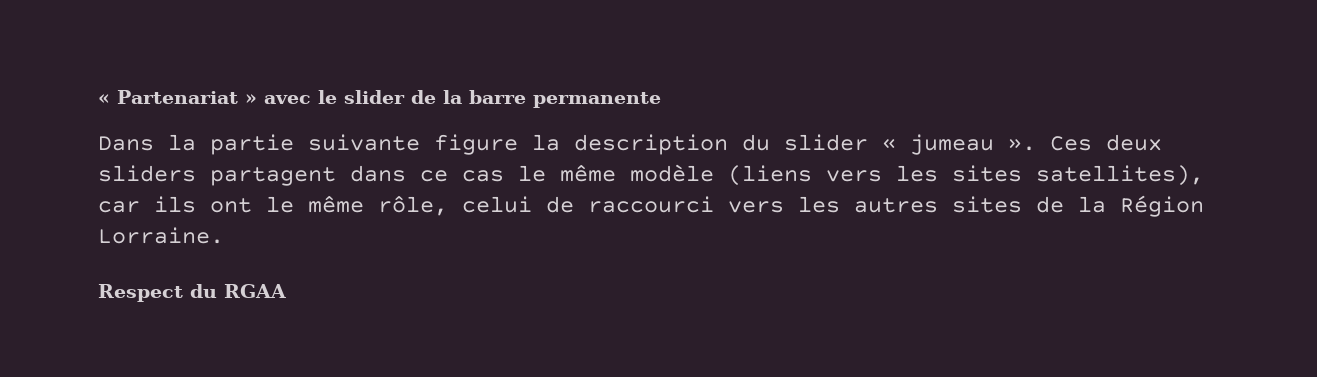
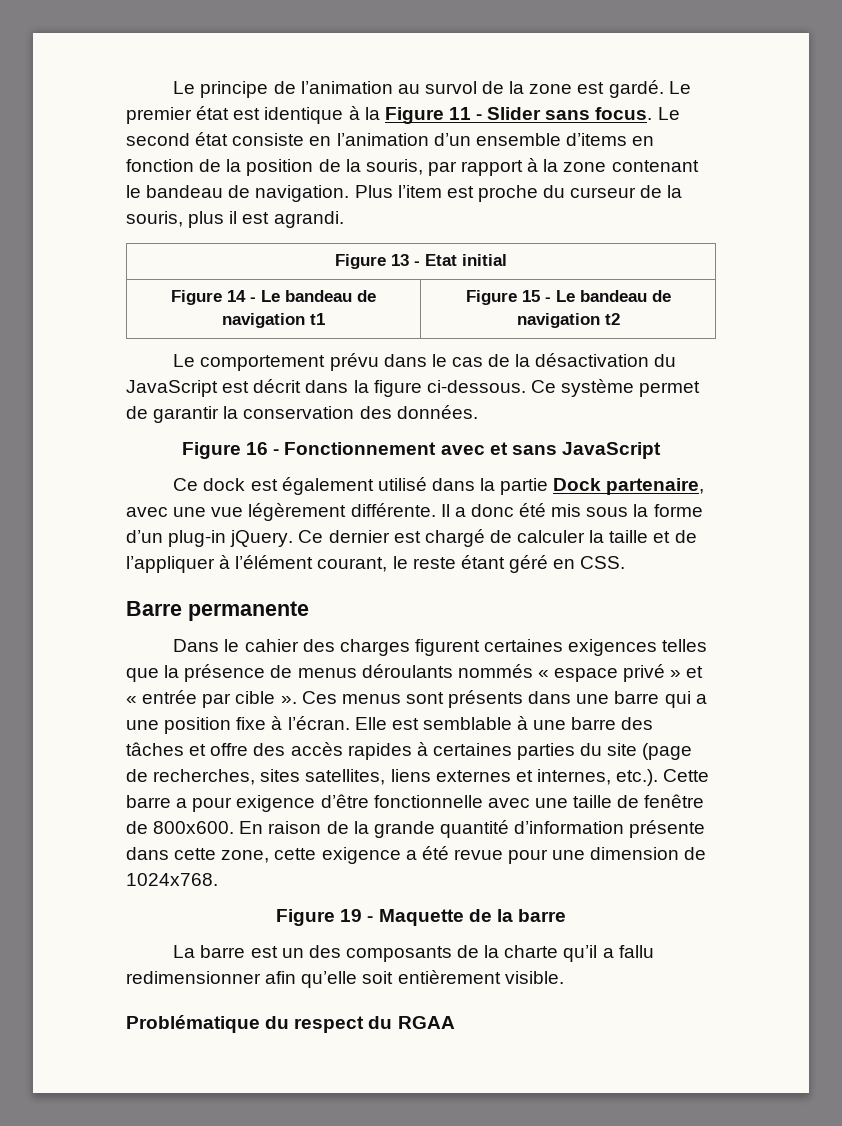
[98,90,661,108] [98,134,1162,155] [98,164,1204,186] [98,195,1204,217] [98,227,224,244] [98,284,183,302] « Partenariat » avec le slider de la barre permanente // Dans la partie suivante figure la description du slider « jumeau ». Ces deux sliders partagent dans ce cas le même modèle (liens vers les sites satellites), car ils ont le même rôle, celui de raccourci vers les autres sites de la Région Lorraine. // Respect -> [173,80,691,98] [126,106,680,124] [126,132,655,146] [126,158,699,176] [126,185,683,202] [126,211,344,228] [335,254,507,269] [171,290,376,305] [222,313,325,328] [465,290,671,305] [516,313,620,328] [173,353,677,371] [126,379,701,397] [126,405,478,423] [182,442,661,459] [173,477,705,495] [126,503,703,521] [126,529,697,547] [126,555,626,573] [126,601,309,621] [173,639,708,656] [126,664,704,682] [126,690,707,708] [126,716,654,734] [126,742,693,760] [126,769,710,786] [126,794,705,812] [126,820,706,838] [126,846,707,864] [126,873,218,886] [276,909,566,926] [173,945,654,962] [126,970,564,988] [126,1015,365,1033] Le principe de l’animation au survol de la zone est gardé. Le premier état est identique à la Figure 11 - Slider sans focus. Le second état consiste en l’animation d’un ensemble d’items en fonction de la position de la souris, par rapport à la zone contenant le bandeau de navigation. Plus l’item est proche du curseur de la souris, plus il est agrandi. // Figure 13 - Etat initial // Figure 14 - Le bandeau de navigation t1 | Figure 15 - Le bandeau de navigation t2 // Le comportement prévu dans le cas de la désactivation du JavaScript est décrit dans la figure ci-dessous. Ce système permet de garantir la conservation des données. // Figure 16 - Fonctionnement avec et sans JavaScript // Ce dock est également utilisé dans la partie Dock partenaire, avec une vue légèrement différente. Il a donc été mis sous la forme d’un plug-in jQuery. Ce dernier est chargé de calculer la taille et de l’appliquer à l’élément courant, le reste étant géré en CSS. // Barre permanente // Dans le cahier des charges figurent certaines exigences telles que la présence de menus déroulants nommés « espace privé » et « entrée par cible ». Ces menus sont présents dans une barre qui a une position fixe à l’écran. Elle est semblable à une barre des tâches et offre des accès rapides à certaines parties du site (page de recherches, sites satellites, liens externes et internes, etc.). Cette barre a pour exigence d’être fonctionnelle avec une taille de fenêtre de 800x600. En raison de la grande quantité d’information présente dans cette zone, cette exigence a été revue pour une dimension de 1024x768. // Figure 19 - Maquette de la barre // La barre est un des composants de la charte qu’il a fallu redimensionner afin qu’elle soit entièrement visible. // Problématique du respect

